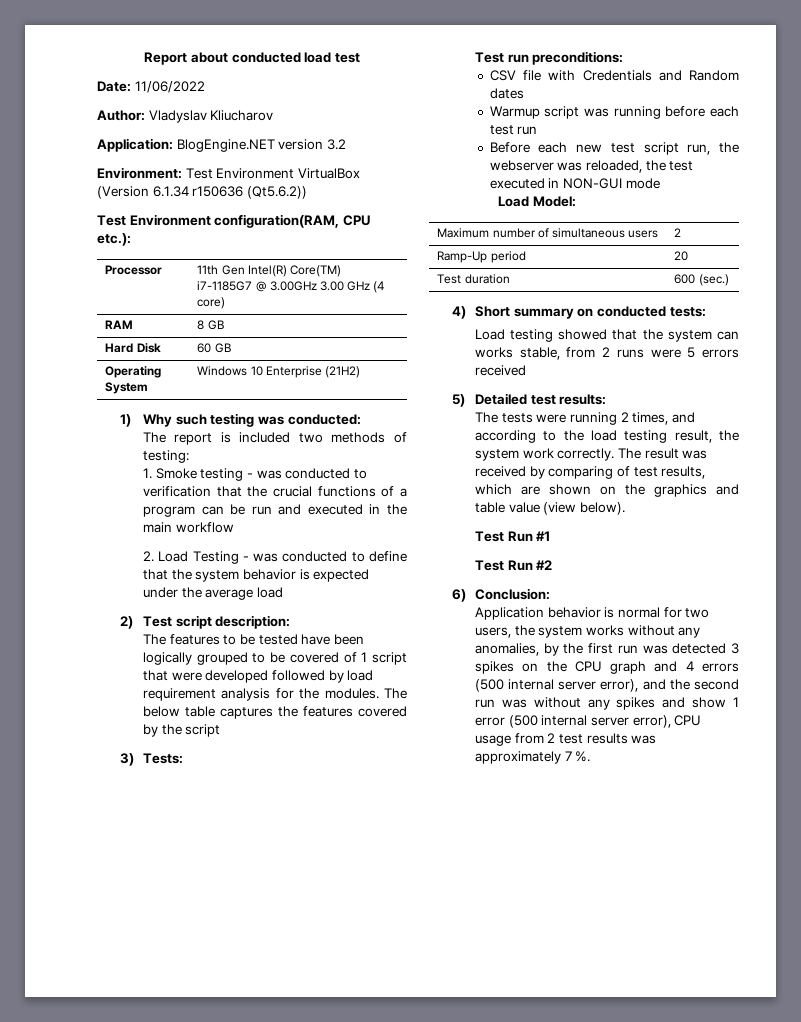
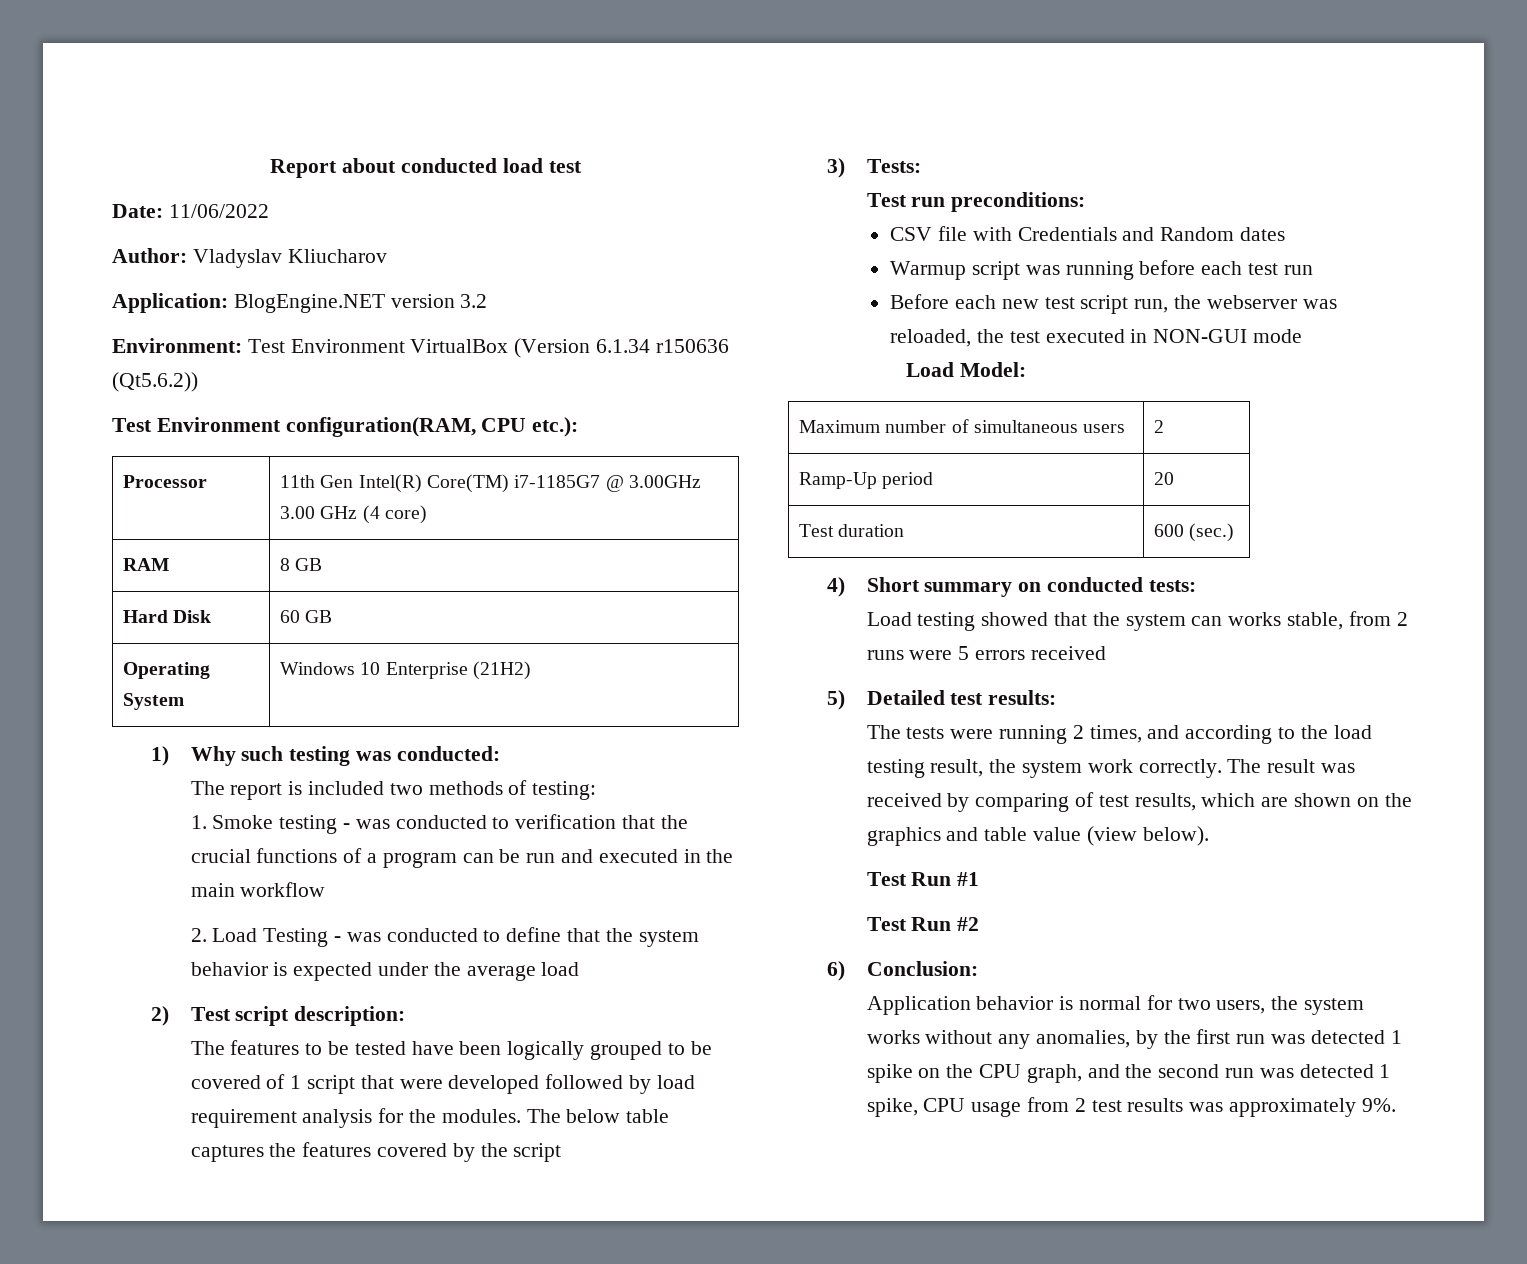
[731,643,739,654] [474,661,514,674] 3 spikes -> [1390,1030,1402,1044] [866,1064,913,1083] 1 spike
[610,661,739,674] [474,679,639,692] graph and 4 errors (500 internal server error), -> [1026,1064,1082,1083] graph,
[533,697,739,710] [474,715,671,728] without any spikes and show 1 error (500 internal server error), -> [1299,1064,1391,1078] [866,1098,918,1117] detected 1 spike,
[564,751,591,762] 7 %. -> [1361,1098,1396,1112] 9%.

